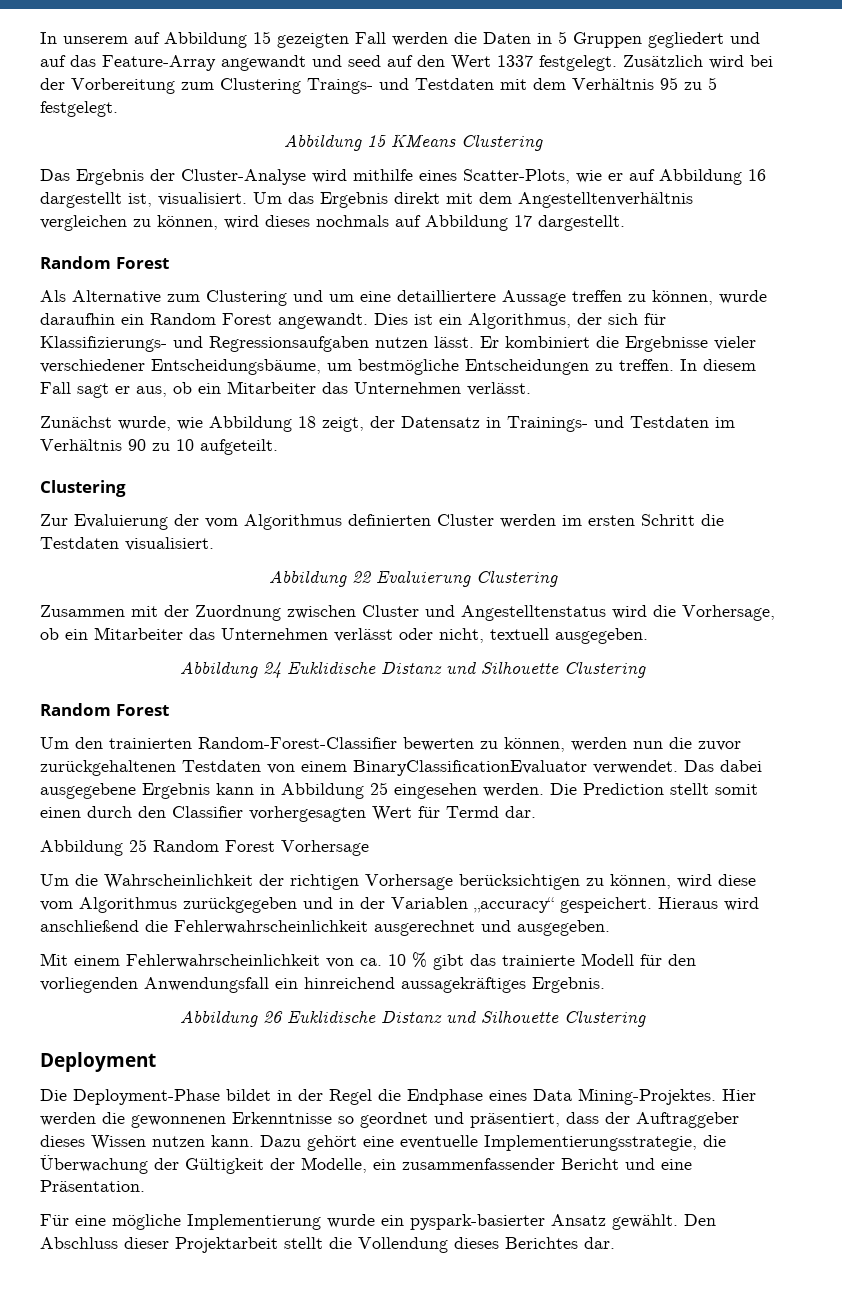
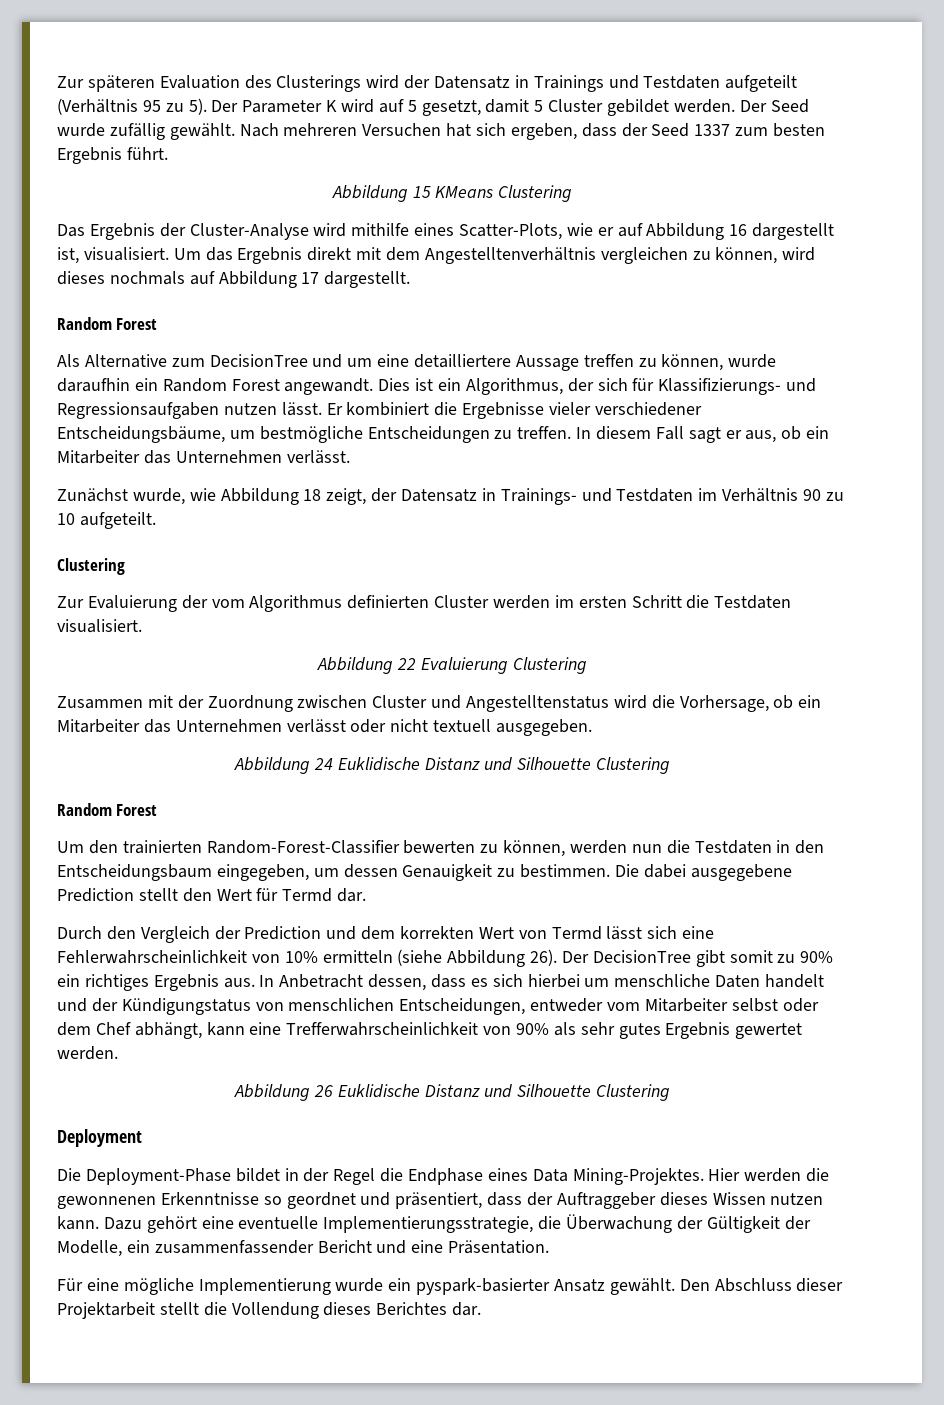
[40,31,760,48] [40,55,773,71] [40,77,717,94] [40,101,118,117] In unserem auf Abbildung 15 gezeigten Fall werden die Daten in 5 Gruppen gegliedert und auf das Feature-Array angewandt und seed auf den Wert 1337 festgelegt. Zusätzlich wird bei der Vorbereitung zum Clustering Traings- und Testdaten mit dem Verhältnis 95 zu 5 festgelegt. -> [57,75,798,92] [57,98,809,116] [57,123,826,140] [57,147,168,164] Zur späteren Evaluation des Clusterings wird der Datensatz in Trainings und Testdaten aufgeteilt (Verhältnis 95 zu 5). Der Parameter K wird auf 5 gesetzt, damit 5 Cluster gebildet werden. Der Seed wurde zufällig gewählt. Nach mehreren Versuchen hat sich ergeben, dass der Seed 1337 zum besten Ergebnis führt.
[206,290,287,306] Clustering -> [209,354,308,367] DecisionTree
[439,628,484,643] nicht, -> [390,719,429,732] nicht
[698,741,741,751] [40,760,762,776] [40,782,758,799] [40,806,536,822] [40,839,369,856] [40,874,756,890] [40,897,759,913] [40,920,610,936] [40,952,696,970] [40,977,605,993] zuvor zurückgehaltenen Testdaten von einem BinaryClassificationEvaluator verwendet. Das dabei ausgegebene Ergebnis kann in Abbildung 25 eingesehen werden. Die Prediction stellt somit einen durch den Classifier vorhergesagten Wert für Termd dar. // Abbildung 25 Random Forest Vorhersage // Um die Wahrscheinlichkeit der richtigen Vorhersage berücksichtigen zu können, wird diese vom Algorithmus zurückgegeben und in der Variablen „accuracy“ gespeichert. Hieraus wird anschließend die Fehlerwahrscheinlichkeit ausgerechnet und ausgegeben. // Mit einem Fehlerwahrscheinlichkeit von ca. 10 % gibt das trainierte Modell für den vorliegenden Anwendungsfall ein hinreichend aussagekräftiges Ergebnis. -> [694,840,825,854] [57,864,792,881] [57,888,367,902] [57,926,715,943] [57,949,834,967] [57,974,825,991] [57,998,819,1015] [57,1022,803,1039] [57,1046,118,1060] Testdaten in den Entscheidungsbaum eingegeben, um dessen Genauigkeit zu bestimmen. Die dabei ausgegebene Prediction stellt den Wert für Termd dar. // Durch den Vergleich der Prediction und dem korrekten Wert von Termd lässt sich eine Fehlerwahrscheinlichkeit von 10% ermitteln (siehe Abbildung 26). Der DecisionTree gibt somit zu 90% ein richtiges Ergebnis aus. In Anbetracht dessen, dass es sich hierbei um menschliche Daten handelt und der Kündigungstatus von menschlichen Entscheidungen, entweder vom Mitarbeiter selbst oder dem Chef abhängt, kann eine Trefferwahrscheinlichkeit von 90% als sehr gutes Ergebnis gewertet werden.

